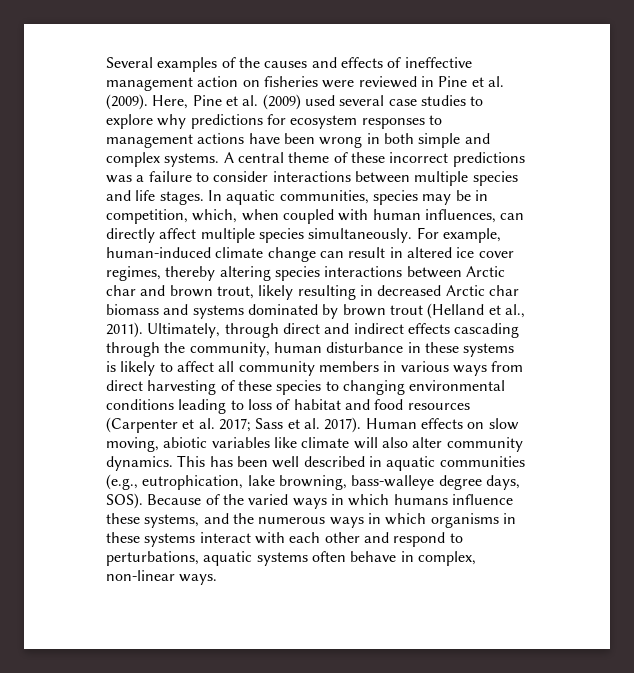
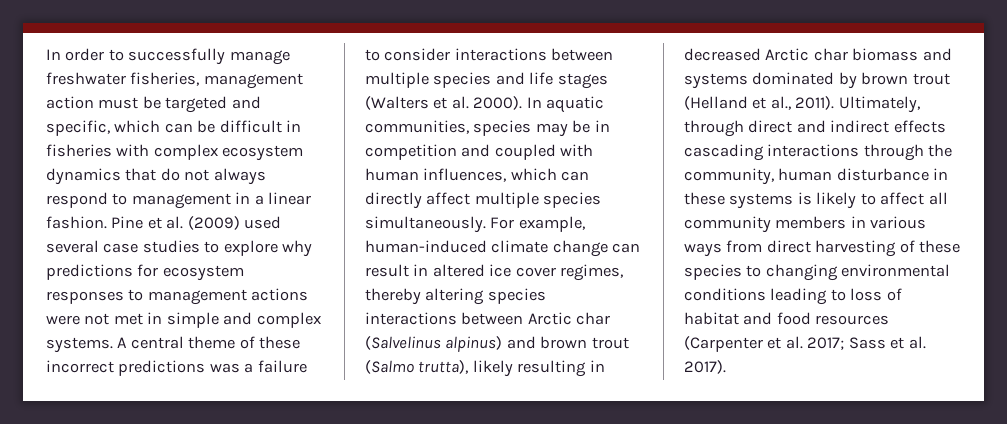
[106,57,472,72] [106,76,504,91] [106,94,189,110] Several examples of the causes and effects of ineffective management action on fisheries were reviewed in Pine et al. (2009). Here, -> [46,48,290,65] [46,72,303,89] [46,96,261,113] [46,120,302,136] [46,144,304,161] [46,168,266,185] [46,192,312,209] [46,216,107,229] In order to successfully manage freshwater fisheries, management action must be targeted and specific, which can be difficult in fisheries with complex ecosystem dynamics that do not always respond to management in a linear fashion.
[248,133,414,148] have been wrong in both -> [46,312,163,325] were not met in
[159,191,204,205] stages. -> [557,73,608,89] [365,96,523,110] stages (Walters et al. 2000).
[106,209,279,224] competition, which, when -> [365,144,491,160] competition and
(496, 216) none -> [510,168,557,181] which
[140,285,254,299] and brown trout, -> [365,336,629,352] [365,360,469,374] (Salvelinus alpinus) and brown trout (Salmo trutta),
(520, 330) none -> [767,144,860,157] interactions
[365,418,519,430] [106,437,523,452] [106,455,525,471] [106,474,520,490] [106,493,513,509] [106,513,516,528] [106,532,463,547] [106,551,476,566] [106,570,218,585] Human effects on slow moving, abiotic variables like climate will also alter community dynamics. This has been well described in aquatic communities (e.g., eutrophication, lake browning, bass-walleye degree days, SOS). Because of the varied ways in which humans influence these systems, and the numerous ways in which organisms in these systems interact with each other and respond to perturbations, aquatic systems often behave in complex, non-linear ways. -> (726, 367) none

